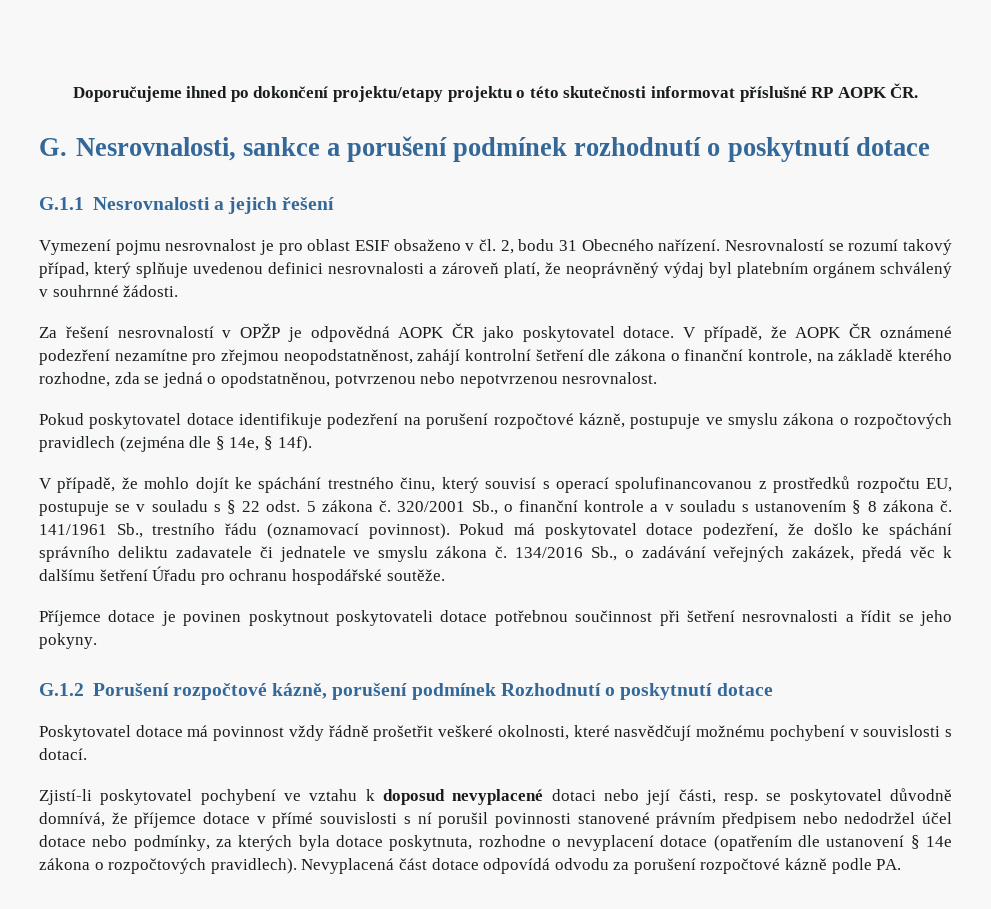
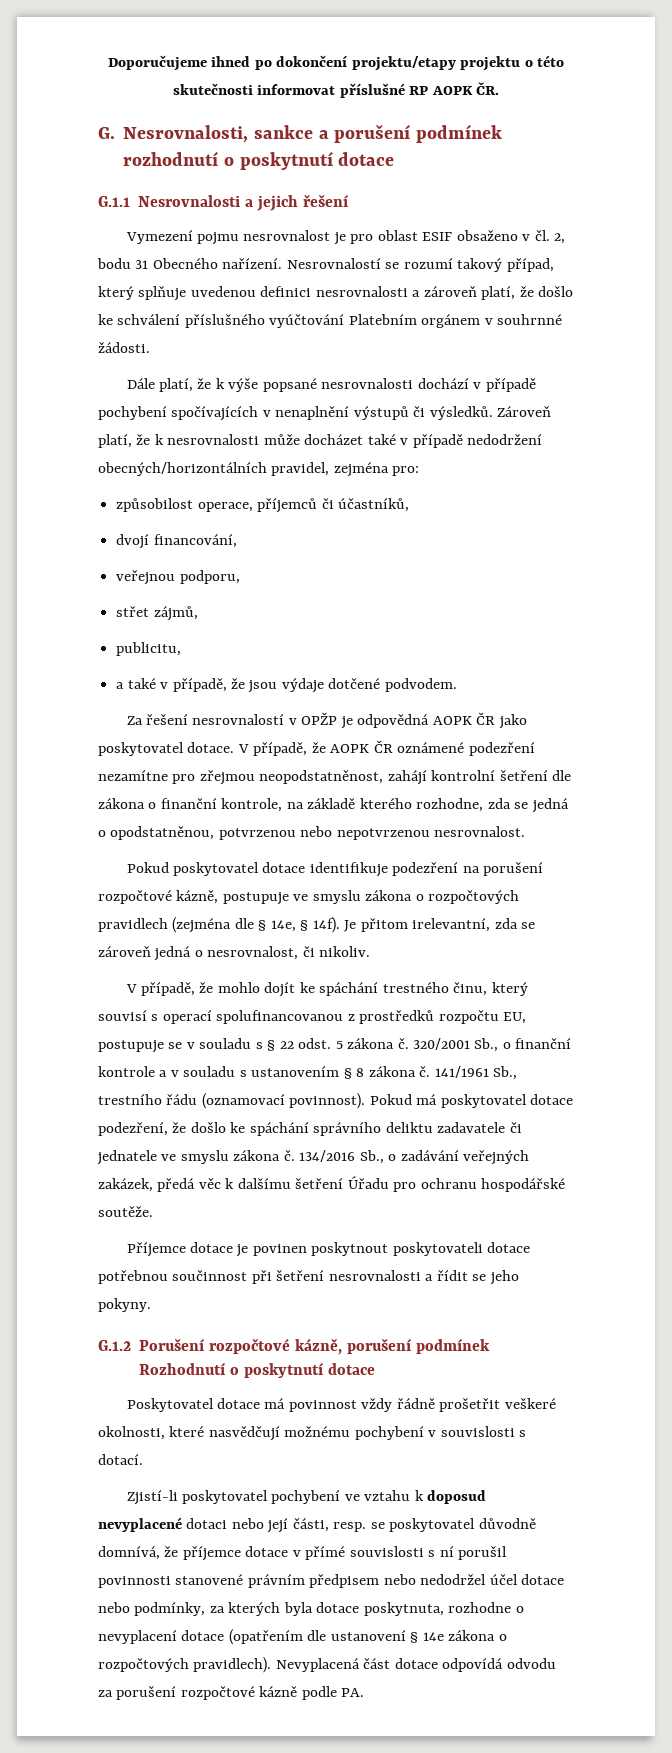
[566,262,952,278] [39,285,179,297] neoprávněný výdaj byl platebním orgánem schválený v souhrnné žádosti. -> [538,286,574,297] [98,314,563,328] [98,342,150,353] [126,378,536,392] [98,406,552,421] [98,434,543,448] [98,462,420,477] [116,498,409,513] [116,534,237,549] [116,570,240,585] [116,606,198,621] [116,642,182,656] [116,678,457,693] došlo ke schválení příslušného vyúčtování Platebním orgánem v souhrnné žádosti. // Dále platí, že k výše popsané nesrovnalosti dochází v případě pochybení spočívajících v nenaplnění výstupů či výsledků. Zároveň platí, že k nesrovnalosti může docházet také v případě nedodržení obecných/horizontálních pravidel, zejména pro: // způsobilost operace, příjemců či účastníků, // dvojí financování, // veřejnou podporu, // střet zájmů, // publicitu, // a také v případě, že jsou výdaje dotčené podvodem.
(312, 444) none -> [344,918,536,932] [98,946,371,961] Je přitom irelevantní, zda se zároveň jedná o nesrovnalost, či nikoliv.

